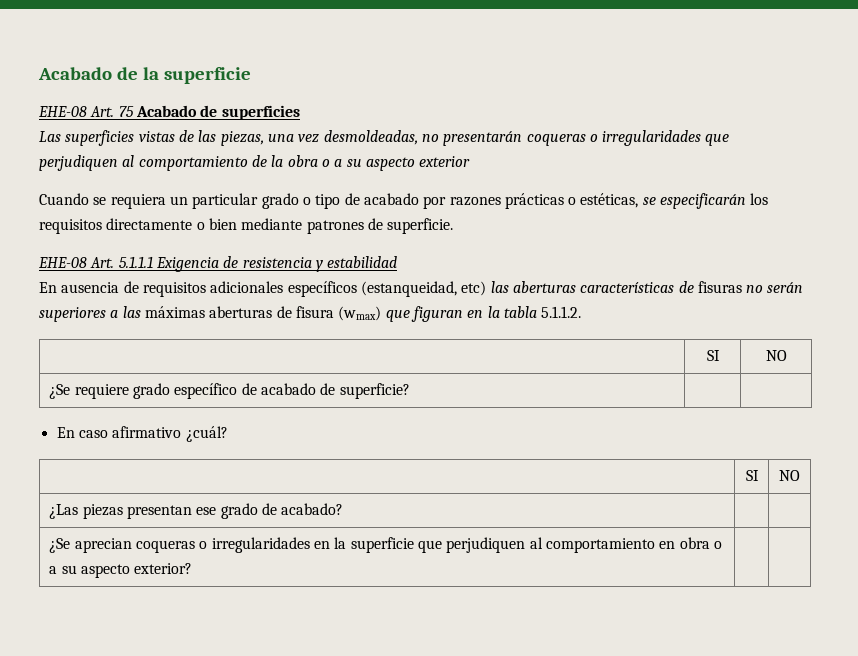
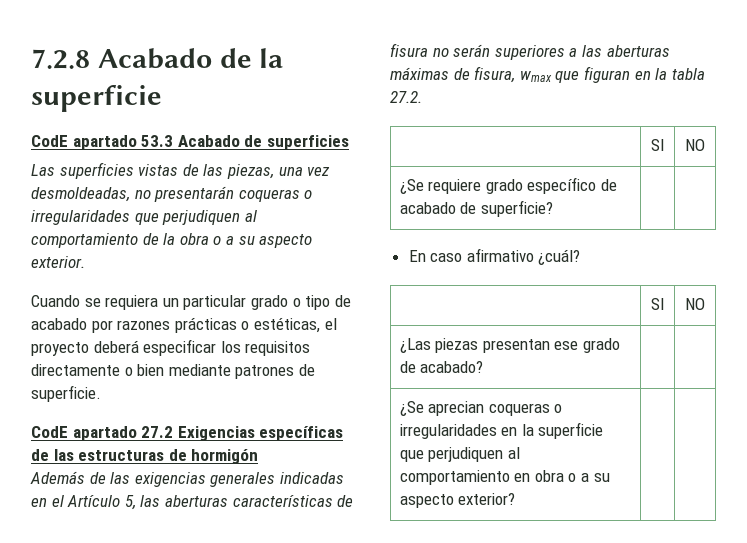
(38, 73) none -> [31,49,90,69] 7.2.8
[38,106,134,117] EHE-08 Art. 75 -> [31,135,174,150] CodE apartado 53.3
[419,156,471,167] exterior -> [31,256,85,268] exterior.
[642,193,747,209] se especificarán -> [324,318,337,330] [31,339,217,356] el proyecto deberá especificar
[38,256,398,272] [39,281,487,297] EHE-08 Art. 5.1.1.1 Exigencia de resistencia y estabilidad // En ausencia de requisitos adicionales específicos (estanqueidad, etc) -> [31,426,344,441] [31,449,259,464] [30,471,344,487] [31,495,136,510] CodE apartado 27.2 Exigencias específicas de las estructuras de hormigón // Además de las exigencias generales indicadas en el Artículo 5,
[697,281,742,293] fisuras -> [390,43,428,57] fisura
[144,306,382,321] máximas aberturas de fisura (wmax) -> [606,45,670,57] [390,66,552,83] aberturas máximas de fisura, wmax
[541,306,582,318] 5.1.1.2. -> [390,91,422,103] 27.2.

